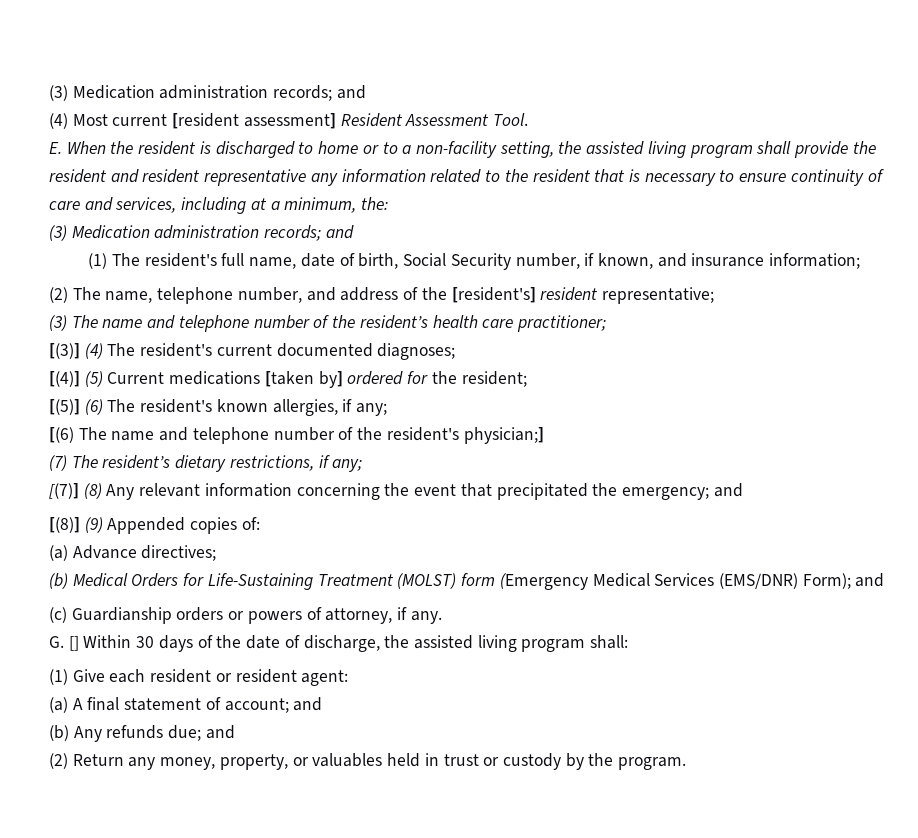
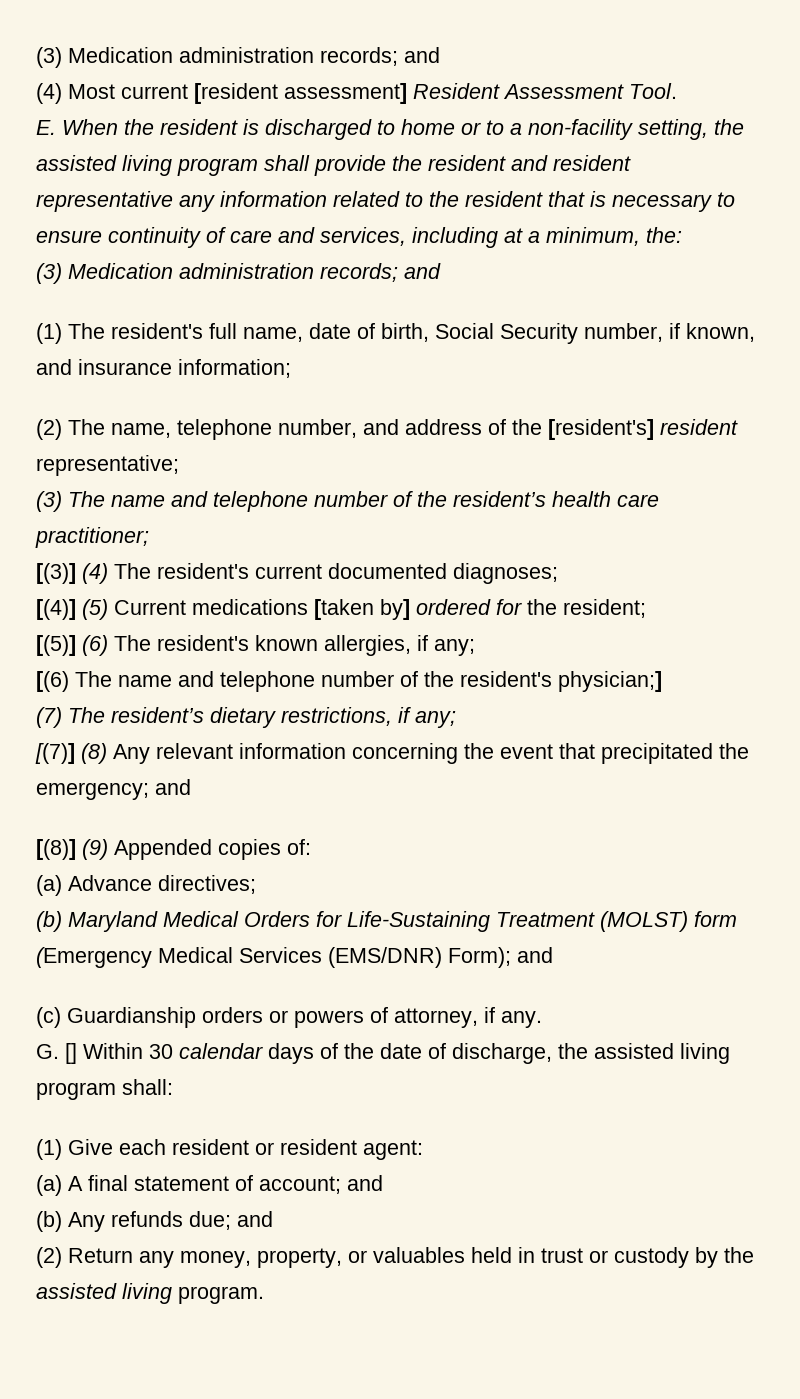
(68, 581) none -> [68,911,158,932] Maryland
(155, 642) none -> [179,1043,263,1059] calendar
(614, 759) none -> [36,1283,172,1304] assisted living

